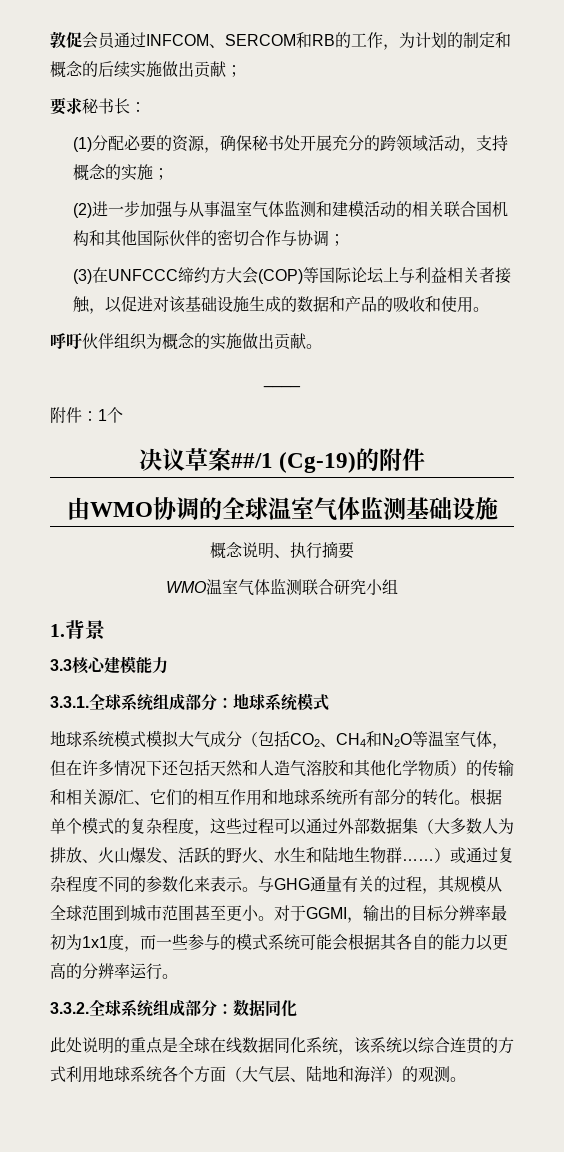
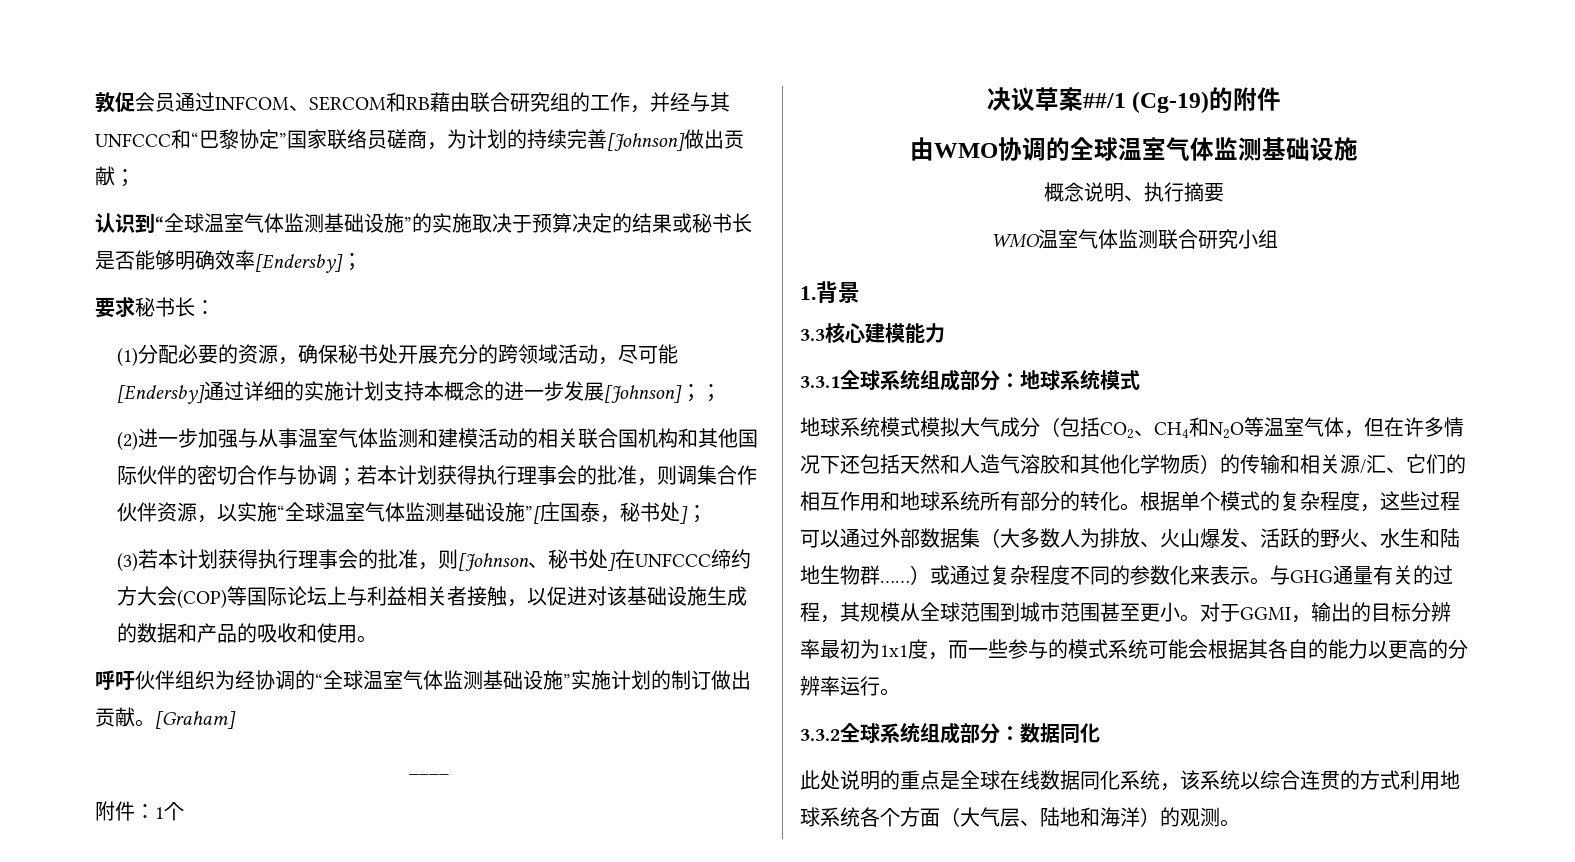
[335,32,511,50] [50,61,226,78] 的工作，为计划的制定和概念的后续实施做出贡献 -> [430,92,730,113] [95,129,744,151] [95,166,135,187] [95,213,752,233] [95,250,343,273] 藉由联合研究组的工作，并经与其UNFCCC和“巴黎协定”国家联络员磋商，为计划的持续完善[Johnson]做出贡献； // 认识到“全球温室气体监测基础设施”的实施取决于预算决定的结果或秘书长是否能够明确效率[Endersby]
[476,135,509,151] [73,164,154,181] 支持概念的实施 -> [618,344,679,364] [117,381,702,404] 尽可能[Endersby]通过详细的实施计划支持本概念的进一步发展[Johnson]；
[73,269,93,284] // (3) -> [357,465,758,486] [117,502,708,524] [117,549,617,572] 若本计划获得执行理事会的批准，则调集合作伙伴资源，以实施“全球温室气体监测基础设施”[庄国泰，秘书处]； // (3)若本计划获得执行理事会的批准，则[Johnson、秘书处]
[162,333,242,350] 概念的实施 -> [235,670,711,690] 经协调的“全球温室气体监测基础设施”实施计划的制订
(322, 346) none -> [155,711,236,729] [Graham]
[50,696,89,708] 3.3.1. -> [800,376,840,388] 3.3.1
[50,1002,89,1014] 3.3.2. -> [800,729,840,741] 3.3.2

